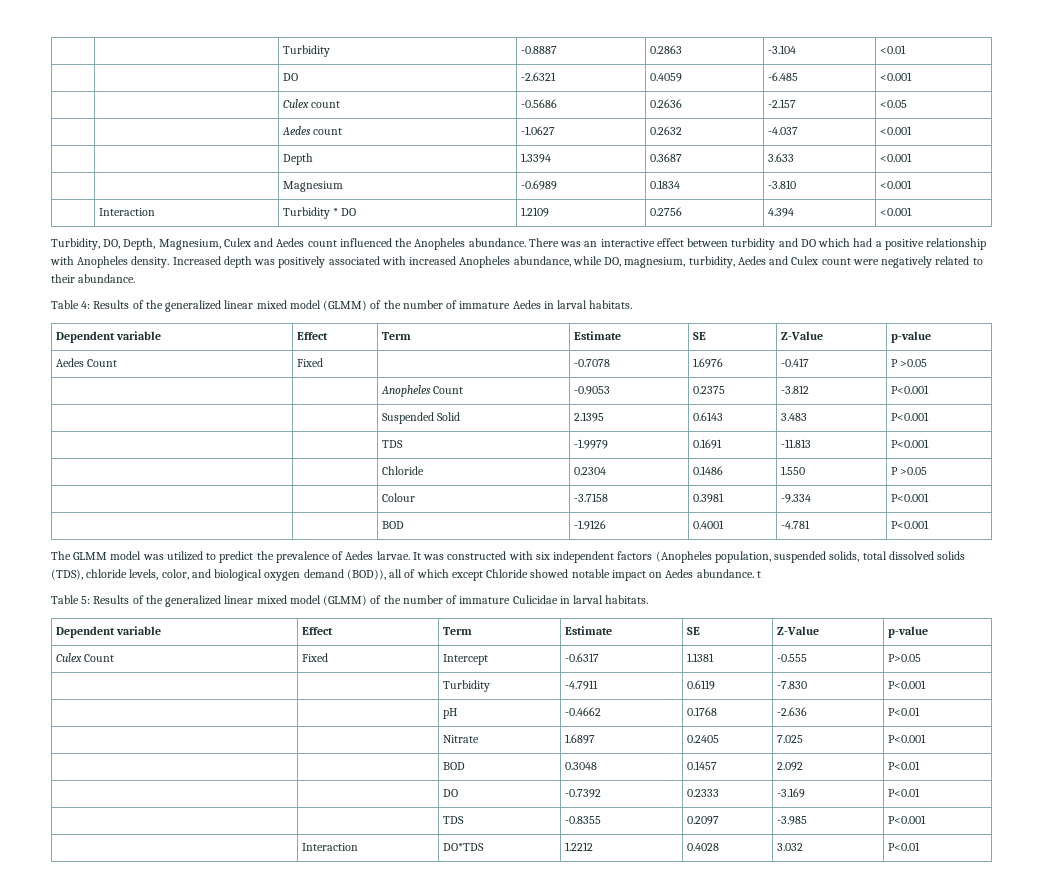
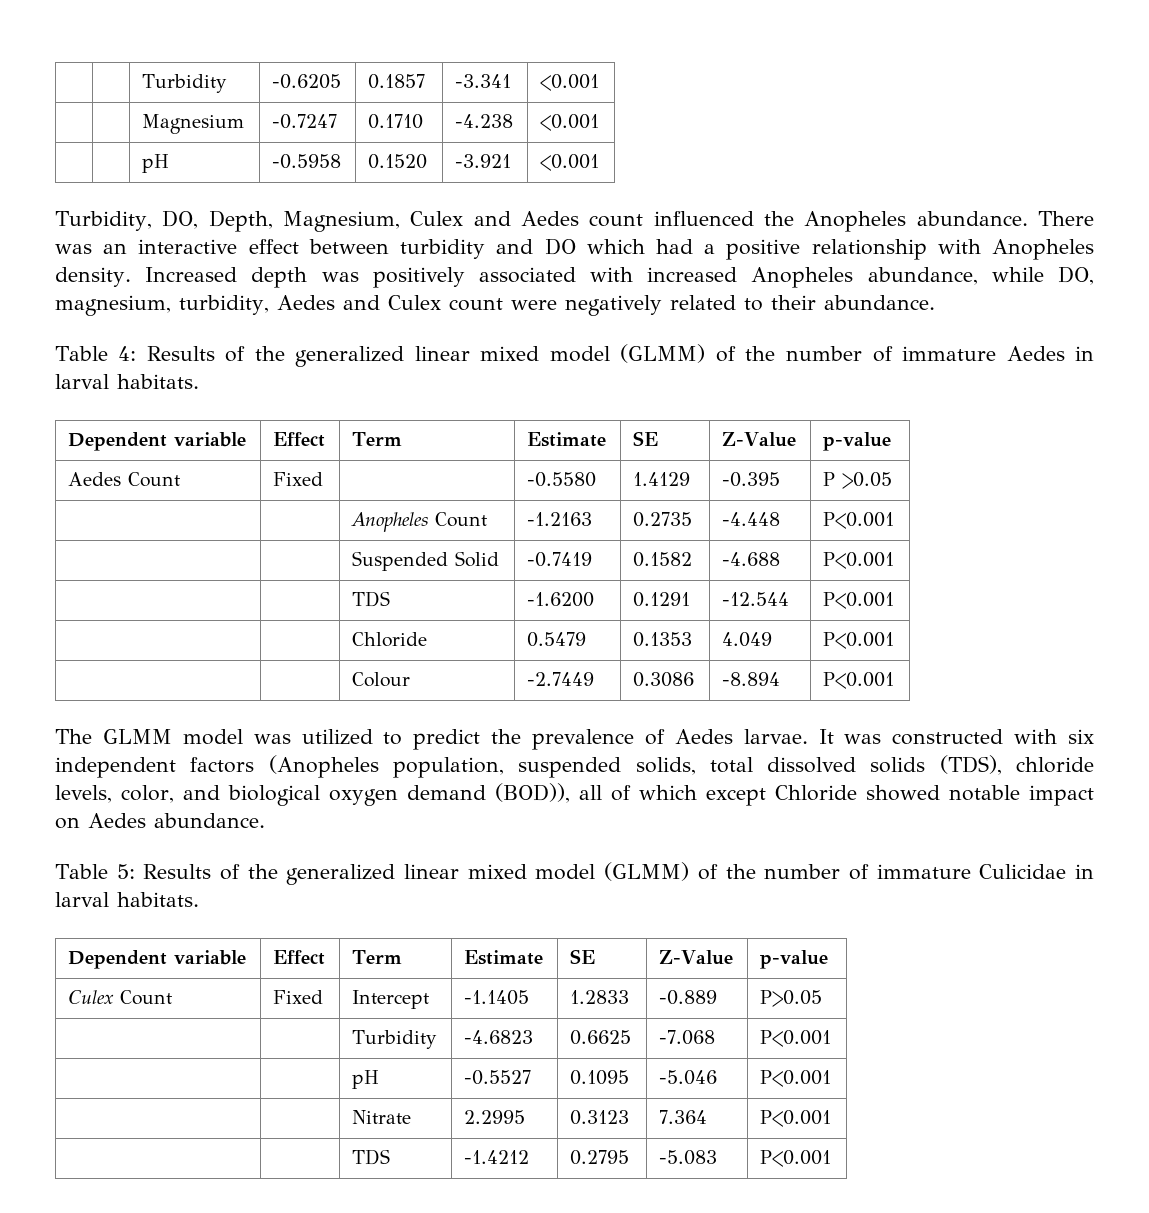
[282,45,330,57] [520,46,557,54] [649,45,682,54] [767,45,796,54] [879,45,906,54] [282,73,298,81] [520,72,556,81] [649,73,682,82] [767,72,798,81] [879,72,912,81] [282,99,341,108] [520,99,557,108] [649,99,682,108] [767,99,796,108] [879,100,907,108] [281,126,343,135] [520,126,555,135] [649,126,682,135] [767,127,798,135] [879,126,912,135] [282,153,313,165] [520,153,551,163] [649,153,682,162] [767,153,794,162] [879,153,912,162] [282,181,343,192] [520,180,557,190] [649,180,680,189] [767,180,796,189] [879,180,912,189] [98,208,155,216] [282,207,357,219] [520,207,549,217] [649,207,682,216] [767,208,794,217] | | Turbidity | -0.8887 | 0.2863 | -3.104 | <0.01 // | | DO | -2.6321 | 0.4059 | -6.485 | <0.001 // | | Culex count | -0.5686 | 0.2636 | -2.157 | <0.05 // | | Aedes count | -1.0627 | 0.2632 | -4.037 | <0.001 // | | Depth | 1.3394 | 0.3687 | 3.633 | <0.001 // | | Magnesium | -0.6989 | 0.1834 | -3.810 | <0.001 // | Interaction | Turbidity * DO | 1.2109 | 0.2756 | 4.394 -> [142,74,228,93] [272,74,342,89] [368,74,426,89] [455,74,512,88] [540,74,600,91] [142,114,245,134] [272,114,338,129] [368,114,424,129] [455,114,514,128] [540,114,600,131] [142,154,170,173] [272,154,342,169] [368,154,428,169] [455,154,512,168] | | Turbidity | -0.6205 | 0.1857 | -3.341 | <0.001 // | | Magnesium | -0.7247 | 0.1710 | -4.238 | <0.001 // | | pH | -0.5958 | 0.1520 | -3.921
[573,359,610,367] [692,358,723,368] [780,358,809,367] -0.7078 | 1.6976 | -0.417 -> [527,472,597,487] [633,472,691,486] [722,472,781,487] -0.5580 | 1.4129 | -0.395
[573,386,610,395] [692,386,725,394] [780,385,809,394] -0.9053 | 0.2375 | -3.812 -> [527,512,593,526] [633,512,693,527] [722,512,781,526] -1.2163 | 0.2735 | -4.448
[573,412,604,422] [692,412,723,421] [780,413,807,421] [890,412,929,421] [381,440,403,448] [573,439,608,449] [692,439,722,449] [780,439,811,448] 2.1395 | 0.6143 | 3.483 | P<0.001 // | | TDS | -1.9979 | 0.1691 | -11.813 -> [527,552,593,567] [633,552,693,567] [722,552,781,566] [823,552,895,569] [352,591,391,607] [527,592,595,607] [633,592,691,607] [722,592,790,606] -0.7419 | 0.1582 | -4.688 | P<0.001 // | | TDS | -1.6200 | 0.1291 | -12.544
[573,467,606,475] [692,466,723,475] [780,466,805,475] [890,467,928,475] [381,493,415,502] [573,493,608,502] [692,493,724,503] [780,494,811,503] [890,493,929,502] [381,521,404,529] [573,520,606,530] [692,520,724,529] [780,520,810,529] 0.2304 | 0.1486 | 1.550 | P >0.05 // | | Colour | -3.7158 | 0.3981 | -9.334 | P<0.001 // | | BOD | -1.9126 | 0.4001 | -4.781 -> [527,632,587,647] [633,632,693,647] [722,632,773,647] [823,632,895,649] [352,672,411,687] [527,672,595,686] [633,672,695,687] [722,672,781,686] 0.5479 | 0.1353 | 4.049 | P<0.001 // | | Colour | -2.7449 | 0.3086 | -8.894
[756,571,761,578] t -> (265, 820) none
[564,653,599,662] [686,653,714,662] [776,654,807,662] -0.6317 | 1.1381 | -0.555 -> [464,990,530,1005] [570,990,630,1004] [659,990,718,1005] -1.1405 | 1.2833 | -0.889
[564,680,598,690] [686,680,715,690] [776,681,807,689] -4.7911 | 0.6119 | -7.830 -> [464,1030,534,1044] [570,1030,632,1045] [659,1030,716,1045] -4.6823 | 0.6625 | -7.068
[564,707,601,716] [686,707,717,716] [776,707,807,716] [887,707,920,716] [442,735,479,743] [564,734,595,744] [686,735,719,743] [776,735,803,743] [887,734,926,743] [442,762,465,770] [564,762,597,770] [686,761,717,770] [776,762,803,771] [887,761,920,770] [442,789,458,797] [564,789,601,798] [686,789,719,797] [776,788,805,798] [887,788,920,797] [442,816,464,824] [564,816,601,824] [686,816,719,825] [776,816,807,825] [887,815,926,824] [301,843,358,851] [442,843,484,851] [564,842,593,851] [686,843,719,851] [776,843,803,851] [887,842,920,851] -0.4662 | 0.1768 | -2.636 | P<0.01 // | | Nitrate | 1.6897 | 0.2405 | 7.025 | P<0.001 // | | BOD | 0.3048 | 0.1457 | 2.092 | P<0.01 // | | DO | -0.7392 | 0.2333 | -3.169 | P<0.01 // | | TDS | -0.8355 | 0.2097 | -3.985 | P<0.001 // | Interaction | DO*TDS | 1.2212 | 0.4028 | 3.032 | P<0.01 -> [464,1070,532,1085] [570,1070,630,1085] [659,1070,718,1085] [760,1070,832,1087] [352,1110,412,1124] [464,1110,526,1124] [570,1110,630,1125] [659,1110,708,1124] [760,1110,832,1127] [352,1149,391,1165] [464,1150,530,1164] [570,1150,630,1165] [659,1150,718,1165] [760,1150,832,1167] -0.5527 | 0.1095 | -5.046 | P<0.001 // | | Nitrate | 2.2995 | 0.3123 | 7.364 | P<0.001 // | | TDS | -1.4212 | 0.2795 | -5.083 | P<0.001

